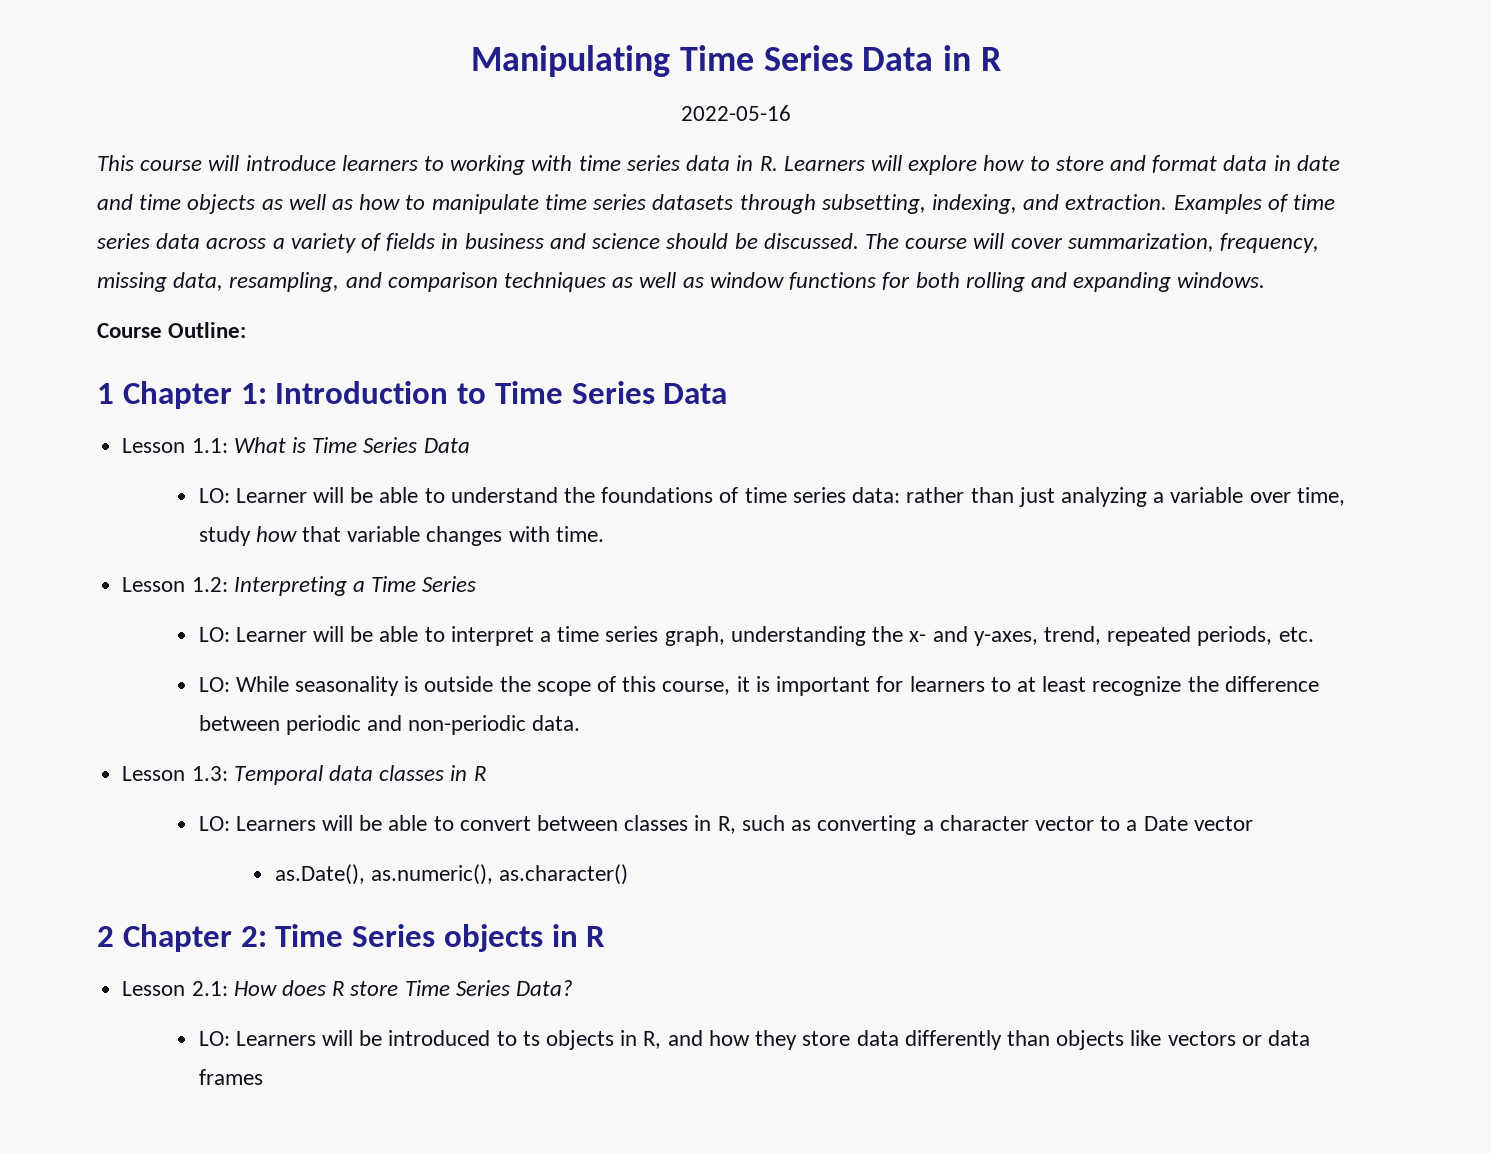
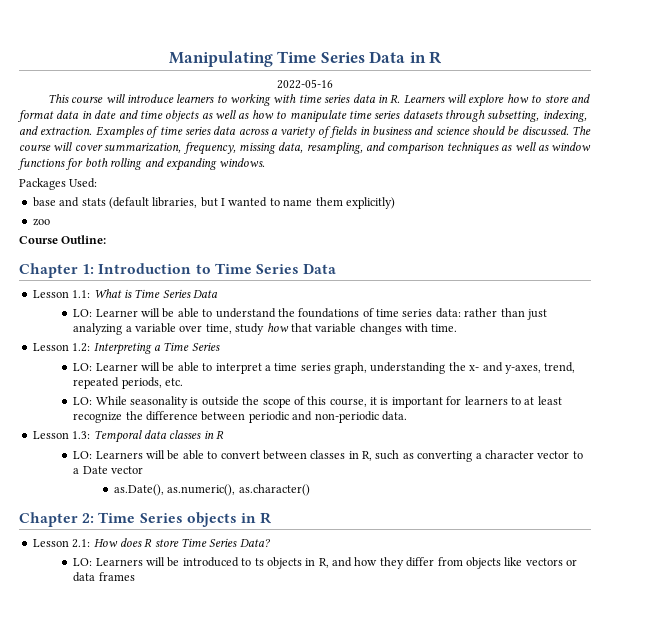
(1266, 280) none -> [19,178,98,190] [32,197,395,209] [32,218,50,226] // Packages Used: // base and stats (default libraries, but I wanted to name them explicitly) // zoo
[97,383,114,404] 1 -> (107, 239) none
[97,926,114,947] 2 -> (310, 490) none
[802,1030,1050,1050] store data differently than -> [406,557,463,567] differ from

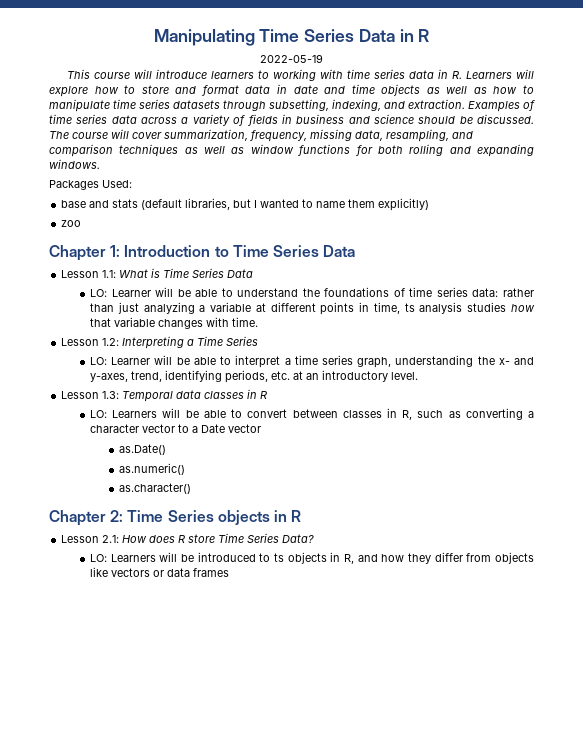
[277,79,333,89] 2022-05-16 -> [260,54,323,63] 2022-05-19
[19,235,107,244] // Course Outline: -> (82, 223) none
[179,323,265,335] over time, study -> [255,302,507,315] at different points in time, ts analysis studies
[73,377,120,389] repeated -> [164,370,222,382] identifying
[73,396,562,408] [73,411,407,423] // LO: While seasonality is outside the scope of this course, it is important for learners to at least recognize the difference between periodic and non-periodic data. -> [292,370,418,382] at an introductory level.
[113,484,236,496] as.Date(), as.numeric(), -> [118,444,166,455] [118,463,185,475] as.Date() // as.numeric() //

